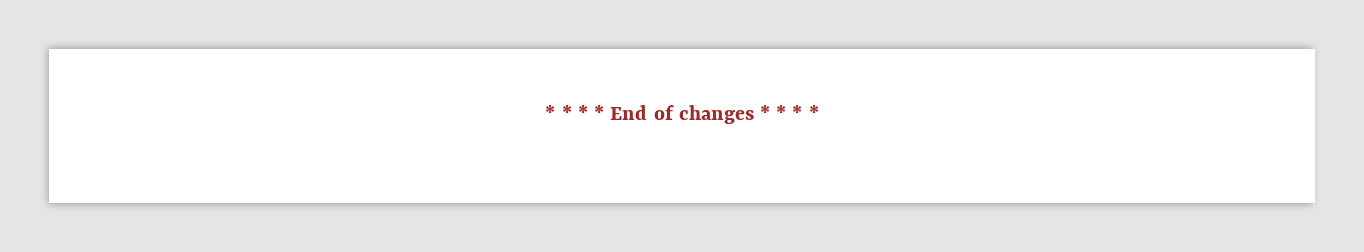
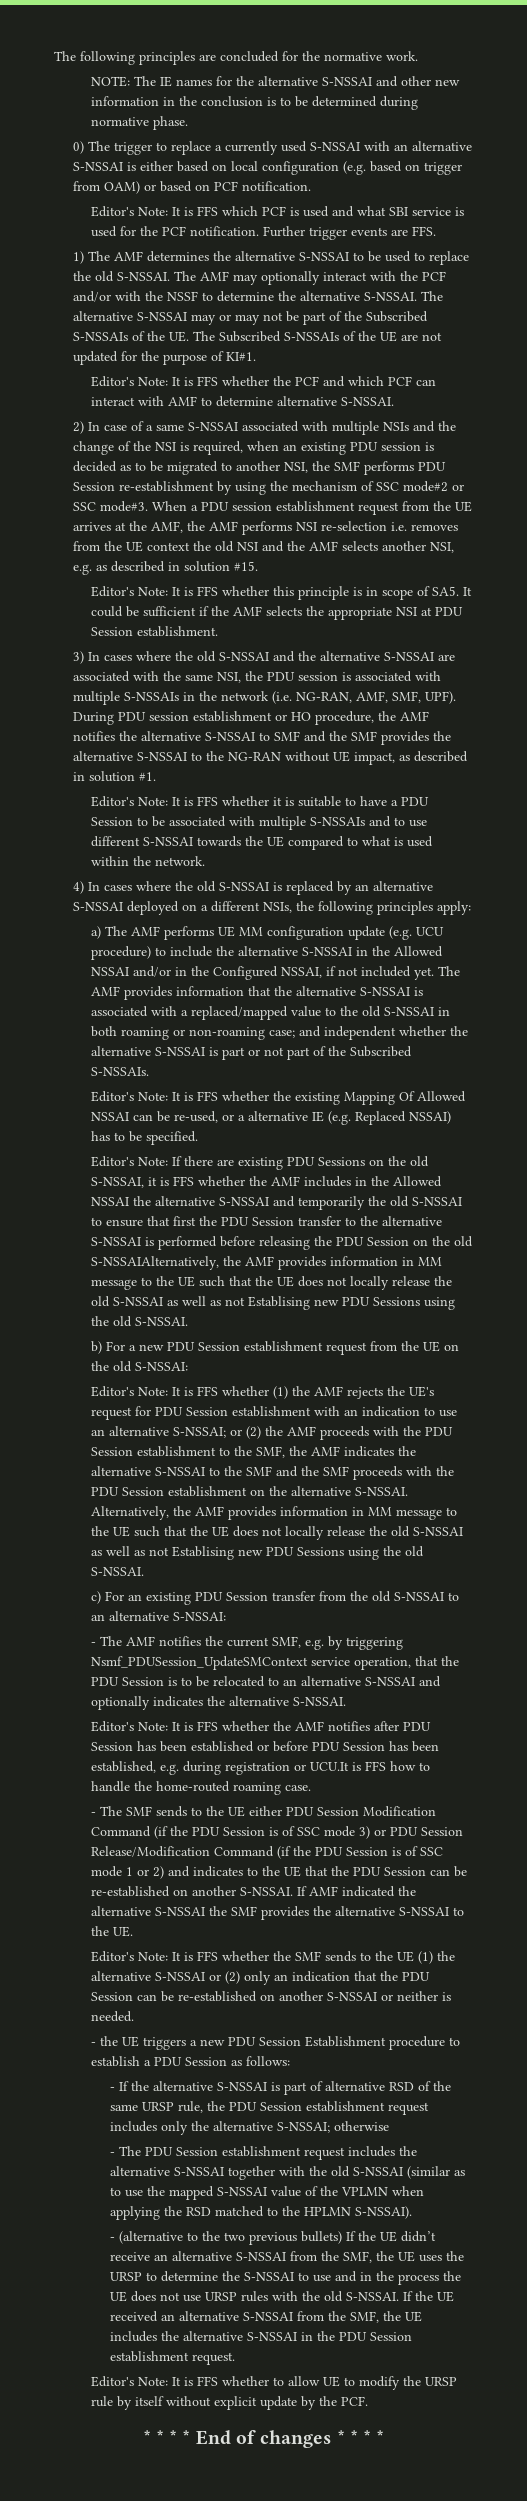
(545, 112) none -> [54,51,418,65] [91,76,461,87] [91,96,419,110] [91,116,189,130] [72,141,472,155] [72,161,462,175] [72,181,311,194] [91,206,465,217] [91,226,437,240] [72,251,469,265] [72,271,446,285] [72,291,443,302] [72,311,428,325] [72,331,442,342] [72,351,256,365] [91,376,437,387] [91,396,395,407] [72,421,456,435] [72,441,434,455] [72,461,446,475] [72,481,464,495] [72,501,472,515] [72,521,458,535] [72,541,454,553] [72,561,258,575] [91,586,473,600] [91,606,464,620] [91,626,219,637] [72,651,455,664] [72,671,441,683] [72,691,456,705] [72,711,429,725] [72,731,451,745] [72,751,468,765] [72,771,156,782] [91,796,430,807] [91,816,428,830] [91,836,434,850] [91,856,206,866] [72,881,433,895] [72,901,471,915] [91,926,445,940] [91,946,444,960] [91,966,461,980] [91,986,424,1000] [91,1006,451,1020] [91,1026,469,1040] [91,1046,413,1060] [91,1067,150,1076] [91,1091,467,1105] [91,1111,452,1125] [91,1131,199,1145] [91,1156,430,1170] [91,1176,443,1188] [91,1196,463,1210] [91,1216,443,1227] [91,1236,474,1250] [91,1256,443,1270] [91,1276,453,1290] [91,1296,456,1310] [91,1316,189,1327] [91,1341,460,1355] [91,1361,189,1372] [91,1386,435,1399] [91,1406,458,1420] [91,1426,454,1440] [91,1446,417,1458] [91,1466,455,1480] [91,1486,409,1497] [91,1506,458,1520] [91,1526,464,1540] [91,1546,425,1560] [91,1567,145,1576] [91,1591,460,1605] [91,1611,227,1621] [91,1636,404,1650] [91,1656,460,1670] [91,1676,442,1687] [91,1696,347,1710] [91,1721,432,1732] [91,1741,440,1752] [91,1761,431,1775] [91,1781,312,1795] [91,1806,437,1817] [91,1826,464,1839] [91,1846,444,1859] [91,1866,468,1879] [91,1886,417,1897] [91,1906,465,1920] [91,1926,134,1937] [91,1951,456,1964] [91,1971,431,1985] [91,1991,452,2002] [91,2011,135,2022] [91,2036,461,2050] [91,2056,291,2067] [110,2081,452,2095] [110,2101,430,2115] [110,2121,390,2135] [110,2146,418,2160] [110,2166,466,2180] [110,2186,425,2200] [110,2206,413,2220] [110,2231,437,2245] [110,2251,465,2263] [110,2271,462,2285] [110,2291,455,2302] [110,2311,423,2323] [110,2331,413,2342] [110,2351,236,2365] [91,2376,458,2390] [91,2396,369,2410] The following principles are concluded for the normative work. // NOTE: The IE names for the alternative S-NSSAI and other new information in the conclusion is to be determined during normative phase. // 0) The trigger to replace a currently used S-NSSAI with an alternative S-NSSAI is either based on local configuration (e.g. based on trigger from OAM) or based on PCF notification. // Editor's Note: It is FFS which PCF is used and what SBI service is used for the PCF notification. Further trigger events are FFS. // 1) The AMF determines the alternative S-NSSAI to be used to replace the old S-NSSAI. The AMF may optionally interact with the PCF and/or with the NSSF to determine the alternative S-NSSAI. The alternative S-NSSAI may or may not be part of the Subscribed S-NSSAIs of the UE. The Subscribed S-NSSAIs of the UE are not updated for the purpose of KI#1. // Editor's Note: It is FFS whether the PCF and which PCF can interact with AMF to determine alternative S-NSSAI. // 2) In case of a same S-NSSAI associated with multiple NSIs and the change of the NSI is required, when an existing PDU session is decided as to be migrated to another NSI, the SMF performs PDU Session re-establishment by using the mechanism of SSC mode#2 or SSC mode#3. When a PDU session establishment request from the UE arrives at the AMF, the AMF performs NSI re-selection i.e. removes from the UE context the old NSI and the AMF selects another NSI, e.g. as described in solution #15. // Editor's Note: It is FFS whether this principle is in scope of SA5. It could be sufficient if the AMF selects the appropriate NSI at PDU Session establishment. // 3) In cases where the old S-NSSAI and the alternative S-NSSAI are associated with the same NSI, the PDU session is associated with multiple S-NSSAIs in the network (i.e. NG-RAN, AMF, SMF, UPF). During PDU session establishment or HO procedure, the AMF notifies the alternative S-NSSAI to SMF and the SMF provides the alternative S-NSSAI to the NG-RAN without UE impact, as described in solution #1. // Editor's Note: It is FFS whether it is suitable to have a PDU Session to be associated with multiple S-NSSAIs and to use different S-NSSAI towards the UE compared to what is used within the network. // 4) In cases where the old S-NSSAI is replaced by an alternative S-NSSAI deployed on a different NSIs, the following principles apply: // a) The AMF performs UE MM configuration update (e.g. UCU procedure) to include the alternative S-NSSAI in the Allowed NSSAI and/or in the Configured NSSAI, if not included yet. The AMF provides information that the alternative S-NSSAI is associated with a replaced/mapped value to the old S-NSSAI in both roaming or non-roaming case; and independent whether the alternative S-NSSAI is part or not part of the Subscribed S-NSSAIs. // Editor's Note: It is FFS whether the existing Mapping Of Allowed NSSAI can be re-used, or a alternative IE (e.g. Replaced NSSAI) has to be specified. // Editor's Note: If there are existing PDU Sessions on the old S-NSSAI, it is FFS whether the AMF includes in the Allowed NSSAI the alternative S-NSSAI and temporarily the old S-NSSAI to ensure that first the PDU Session transfer to the alternative S-NSSAI is performed before releasing the PDU Session on the old S-NSSAIAlternatively, the AMF provides information in MM message to the UE such that the UE does not locally release the old S-NSSAI as well as not Establising new PDU Sessions using the old S-NSSAI. // b) For a new PDU Session establishment request from the UE on the old S-NSSAI: // Editor's Note: It is FFS whether (1) the AMF rejects the UE's request for PDU Session establishment with an indication to use an alternative S-NSSAI; or (2) the AMF proceeds with the PDU Session establishment to the SMF, the AMF indicates the alternative S-NSSAI to the SMF and the SMF proceeds with the PDU Session establishment on the alternative S-NSSAI. Alternatively, the AMF provides information in MM message to the UE such that the UE does not locally release the old S-NSSAI as well as not Establising new PDU Sessions using the old S-NSSAI. // c) For an existing PDU Session transfer from the old S-NSSAI to an alternative S-NSSAI: // - The AMF notifies the current SMF, e.g. by triggering Nsmf_PDUSession_UpdateSMContext service operation, that the PDU Session is to be relocated to an alternative S-NSSAI and optionally indicates the alternative S-NSSAI. // Editor's Note: It is FFS whether the AMF notifies after PDU Session has been established or before PDU Session has been established, e.g. during registration or UCU.It is FFS how to handle the home-routed roaming case. // - The SMF sends to the UE either PDU Session Modification Command (if the PDU Session is of SSC mode 3) or PDU Session Release/Modification Command (if the PDU Session is of SSC mode 1 or 2) and indicates to the UE that the PDU Session can be re-established on another S-NSSAI. If AMF indicated the alternative S-NSSAI the SMF provides the alternative S-NSSAI to the UE. // Editor's Note: It is FFS whether the SMF sends to the UE (1) the alternative S-NSSAI or (2) only an indication that the PDU Session can be re-established on another S-NSSAI or neither is needed. // - the UE triggers a new PDU Session Establishment procedure to establish a PDU Session as follows: // - If the alternative S-NSSAI is part of alternative RSD of the same URSP rule, the PDU Session establishment request includes only the alternative S-NSSAI; otherwise // - The PDU Session establishment request includes the alternative S-NSSAI together with the old S-NSSAI (similar as to use the mapped S-NSSAI value of the VPLMN when applying the RSD matched to the HPLMN S-NSSAI). // - (alternative to the two previous bullets) If the UE didn’t receive an alternative S-NSSAI from the SMF, the UE uses the URSP to determine the S-NSSAI to use and in the process the UE does not use URSP rules with the old S-NSSAI. If the UE received an alternative S-NSSAI from the SMF, the UE includes the alternative S-NSSAI in the PDU Session establishment request. // Editor's Note: It is FFS whether to allow UE to modify the URSP rule by itself without explicit update by the PCF. //

